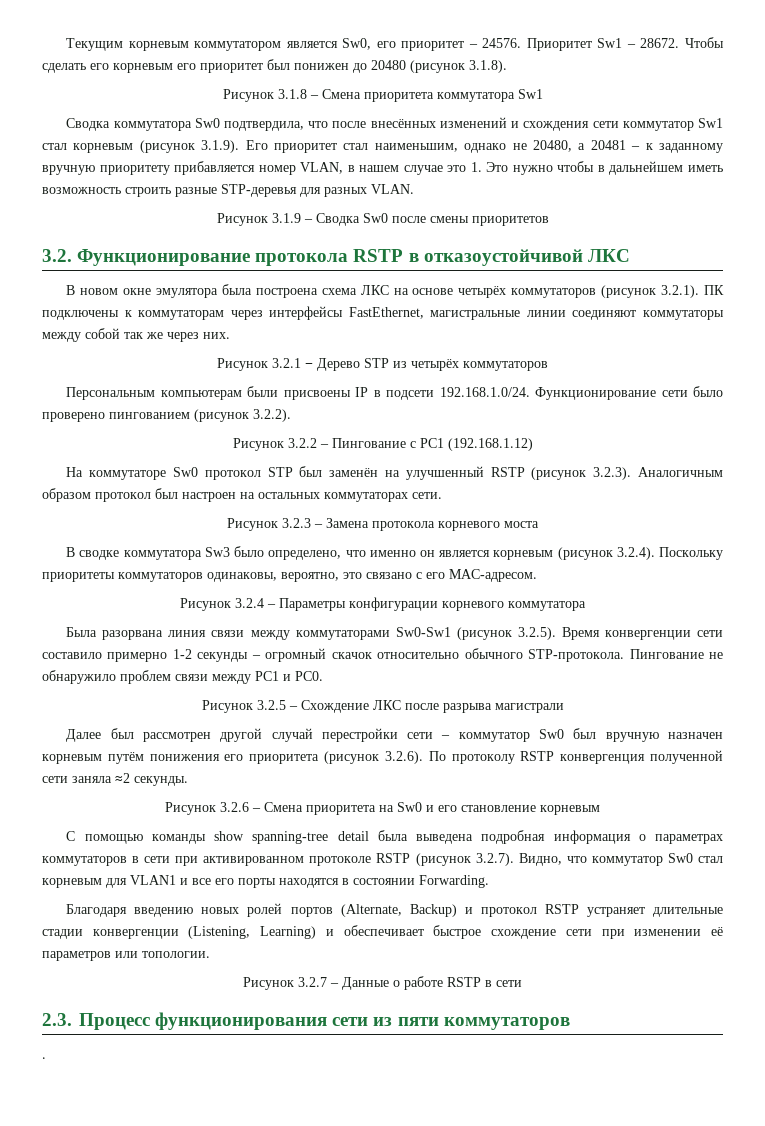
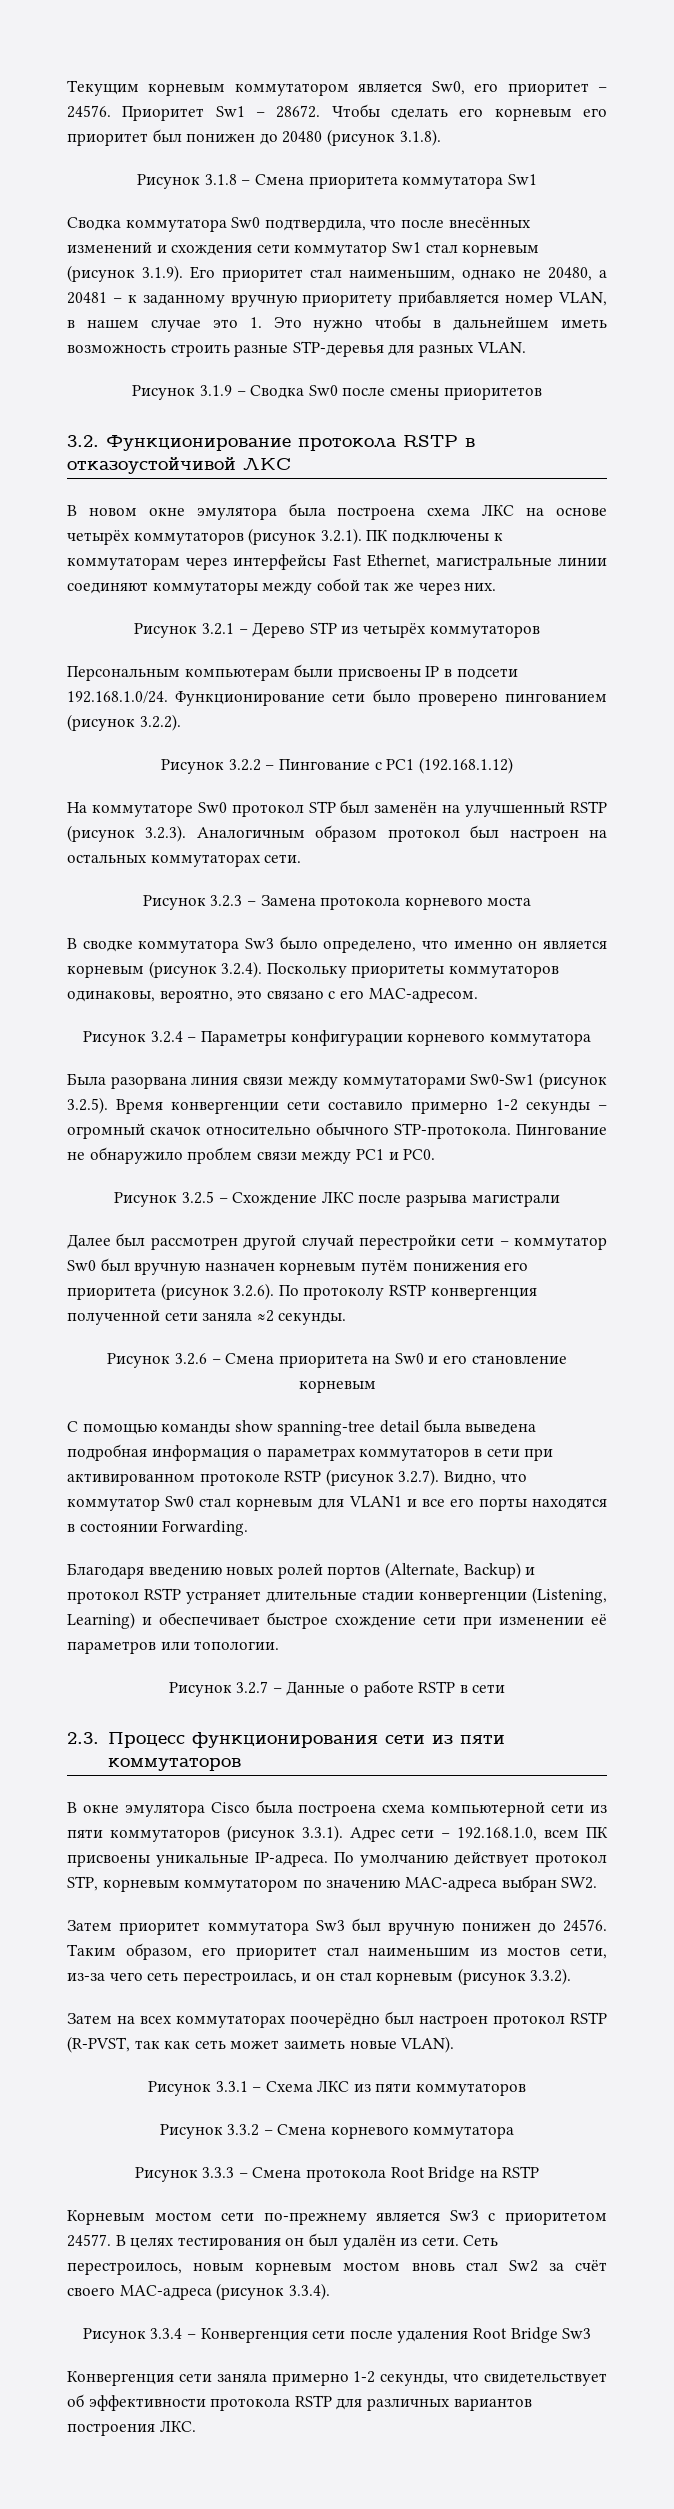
[348,307,424,319] FastEthernet, -> [332,554,430,569] Fast Ethernet,
[42,1057,46,1059] . -> [67,1800,607,1817] [67,1825,608,1842] [67,1851,607,1867] [67,1875,598,1892] [67,1918,607,1935] [67,1943,607,1960] [67,1968,572,1985] [67,2011,607,2028] [67,2036,455,2053] [147,2080,527,2096] [159,2124,515,2139] [134,2166,540,2182] [67,2210,607,2225] [67,2233,499,2250] [67,2260,607,2275] [67,2283,330,2300] [82,2327,592,2343] [67,2371,607,2386] [67,2394,532,2411] [67,2420,196,2436] В окне эмулятора Cisco была построена схема компьютерной сети из пяти коммутаторов (рисунок 3.3.1). Адрес сети − 192.168.1.0, всем ПК присвоены уникальные IP-адреса. По умолчанию действует протокол STP, корневым коммутатором по значению MAC-адреса выбран SW2. // Затем приоритет коммутатора Sw3 был вручную понижен до 24576. Таким образом, его приоритет стал наименьшим из мостов сети, из-за чего сеть перестроилась, и он стал корневым (рисунок 3.3.2). // Затем на всех коммутаторах поочерёдно был настроен протокол RSTP (R-PVST, так как сеть может заиметь новые VLAN). // Рисунок 3.3.1 – Схема ЛКС из пяти коммутаторов // Рисунок 3.3.2 – Смена корневого коммутатора // Рисунок 3.3.3 – Смена протокола Root Bridge на RSTP // Корневым мостом сети по-прежнему является Sw3 c приоритетом 24577. В целях тестирования он был удалён из сети. Сеть перестроилось, новым корневым мостом вновь стал Sw2 за счёт своего MAC-адреса (рисунок 3.3.4). // Рисунок 3.3.4 – Конвергенция сети после удаления Root Bridge Sw3 // Конвергенция сети заняла примерно 1-2 секунды, что свидетельствует об эффективности протокола RSTP для различных вариантов построения ЛКС.

